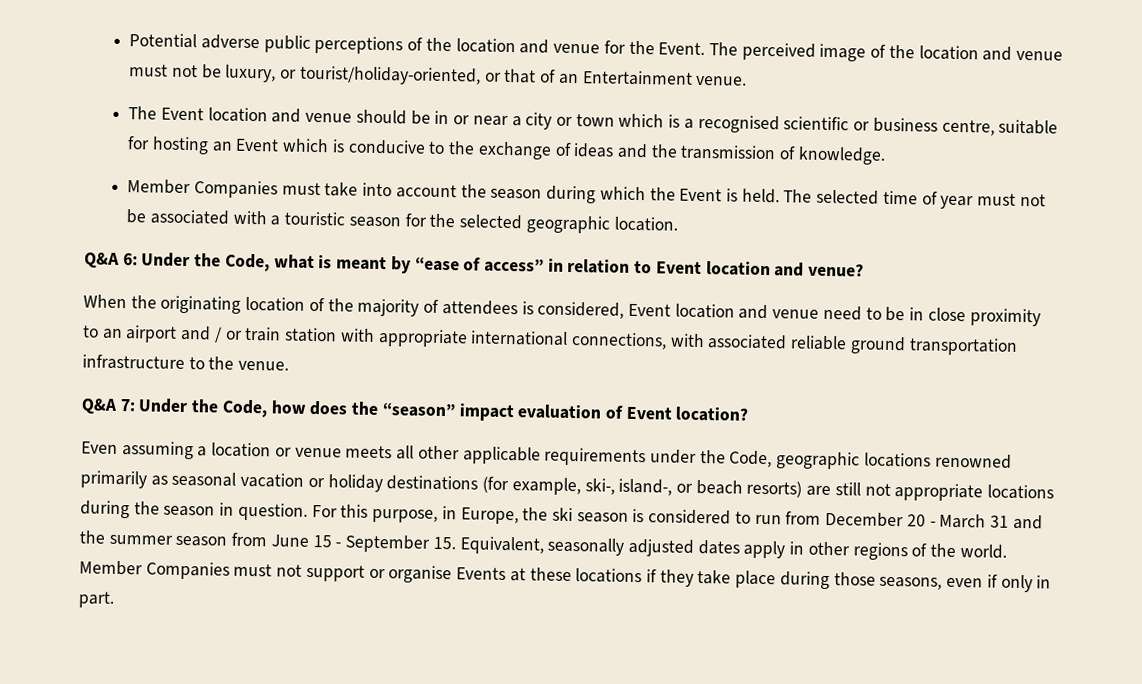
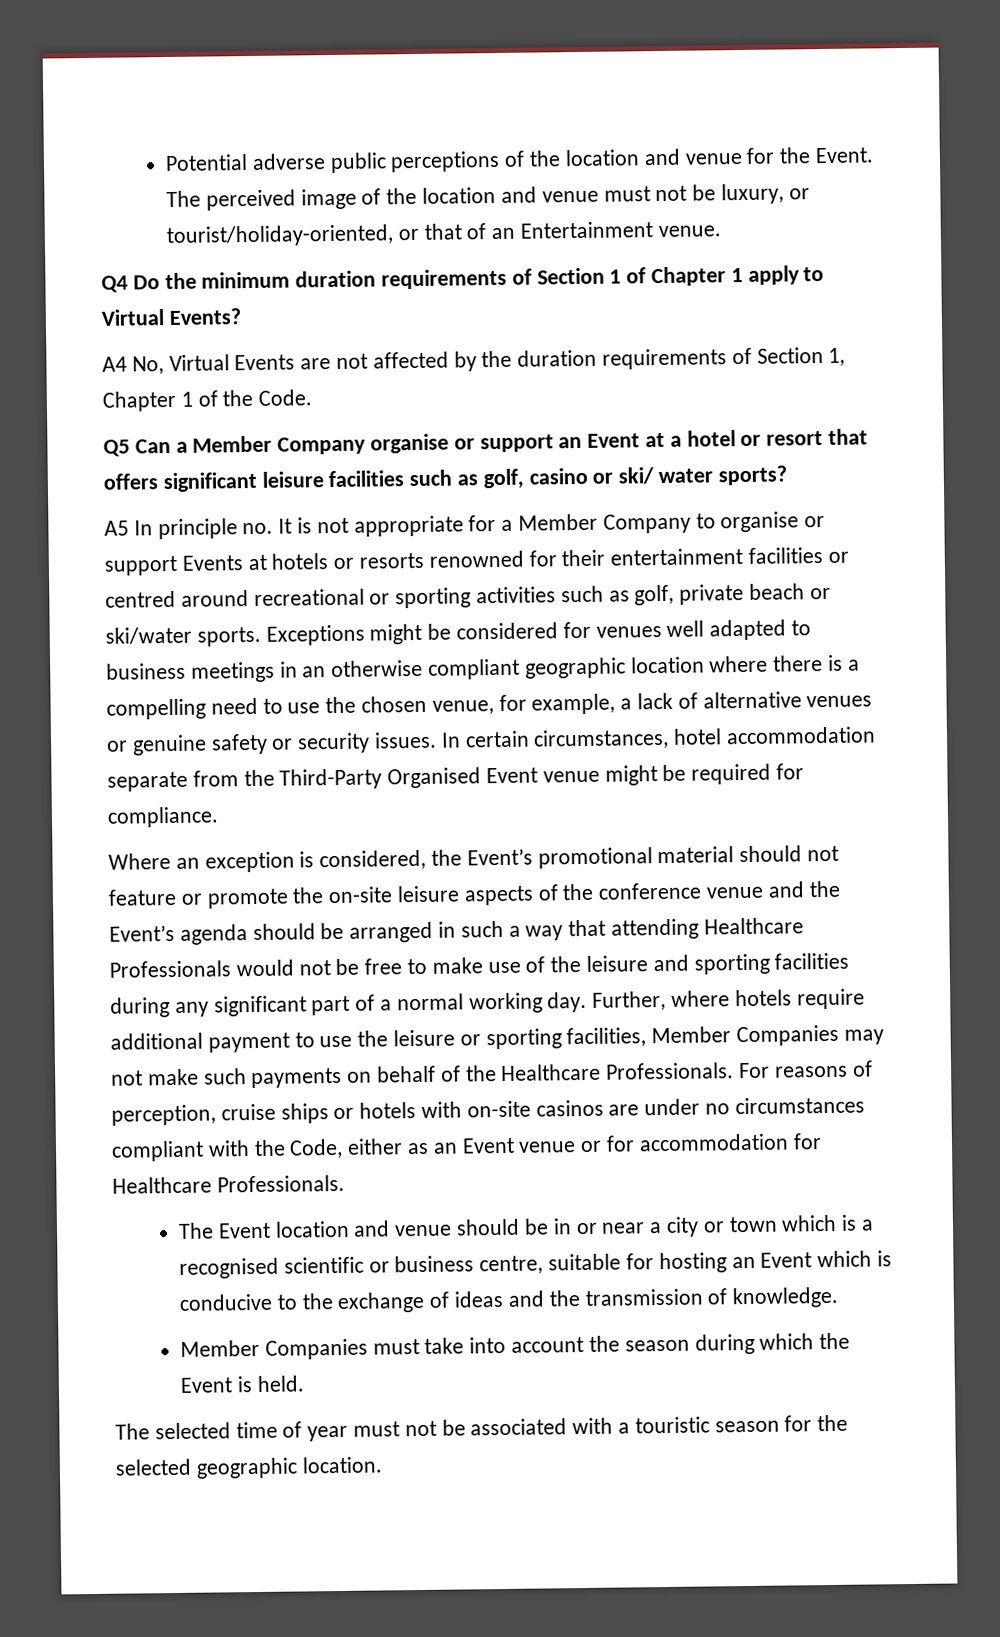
(748, 80) none -> [101,265,825,293] [101,308,241,326] [102,347,846,375] [102,389,313,412] [103,428,869,457] [103,465,787,493] [104,511,826,540] [104,547,849,576] [105,583,831,609] [105,619,812,647] [106,654,860,683] [106,691,873,720] [107,726,877,756] [107,763,805,792] [107,806,219,828] [108,845,840,873] [108,880,840,909] [109,917,804,945] [109,952,850,978] [110,988,865,1018] [110,1024,884,1053] [111,1060,873,1089] [111,1096,865,1126] [111,1133,822,1162] [112,1174,345,1194] // Q4 Do the minimum duration requirements of Section 1 of Chapter 1 apply to Virtual Events? // A4 No, Virtual Events are not affected by the duration requirements of Section 1, Chapter 1 of the Code. // Q5 Can a Member Company organise or support an Event at a hotel or resort that offers significant leisure facilities such as golf, casino or ski/ water sports? // A5 In principle no. It is not appropriate for a Member Company to organise or support Events at hotels or resorts renowned for their entertainment facilities or centred around recreational or sporting activities such as golf, private beach or ski/water sports. Exceptions might be considered for venues well adapted to business meetings in an otherwise compliant geographic location where there is a compelling need to use the chosen venue, for example, a lack of alternative venues or genuine safety or security issues. In certain circumstances, hotel accommodation separate from the Third-Party Organised Event venue might be required for compliance. // Where an exception is considered, the Event’s promotional material should not feature or promote the on-site leisure aspects of the conference venue and the Event’s agenda should be arranged in such a way that attending Healthcare Professionals would not be free to make use of the leisure and sporting facilities during any significant part of a normal working day. Further, where hotels require additional payment to use the leisure or sporting facilities, Member Companies may not make such payments on behalf of the Healthcare Professionals. For reasons of perception, cruise ships or hotels with on-site casinos are under no circumstances compliant with the Code, either as an Event venue or for accommodation for Healthcare Professionals.
(780, 196) none -> (304, 1384) //
[84,252,865,277] [83,294,1041,327] [83,325,1018,356] [82,354,290,371] [81,398,749,422] [81,441,1012,470] [80,470,1055,502] [80,500,1043,530] [79,530,1007,561] [79,560,1052,593] [78,591,115,608] // Q&A 6: Under the Code, what is meant by “ease of access” in relation to Event location and venue? // When the originating location of the majority of attendees is considered, Event location and venue need to be in close proximity to an airport and / or train station with appropriate international connections, with associated reliable ground transportation infrastructure to the venue. // Q&A 7: Under the Code, how does the “season” impact evaluation of Event location? // Even assuming a location or venue meets all other applicable requirements under the Code, geographic locations renowned primarily as seasonal vacation or holiday destinations (for example, ski-, island-, or beach resorts) are still not appropriate locations during the season in question. For this purpose, in Europe, the ski season is considered to run from December 20 - March 31 and the summer season from June 15 - September 15. Equivalent, seasonally adjusted dates apply in other regions of the world. Member Companies must not support or organise Events at these locations if they take place during those seasons, even if only in part. -> (382, 1465) none

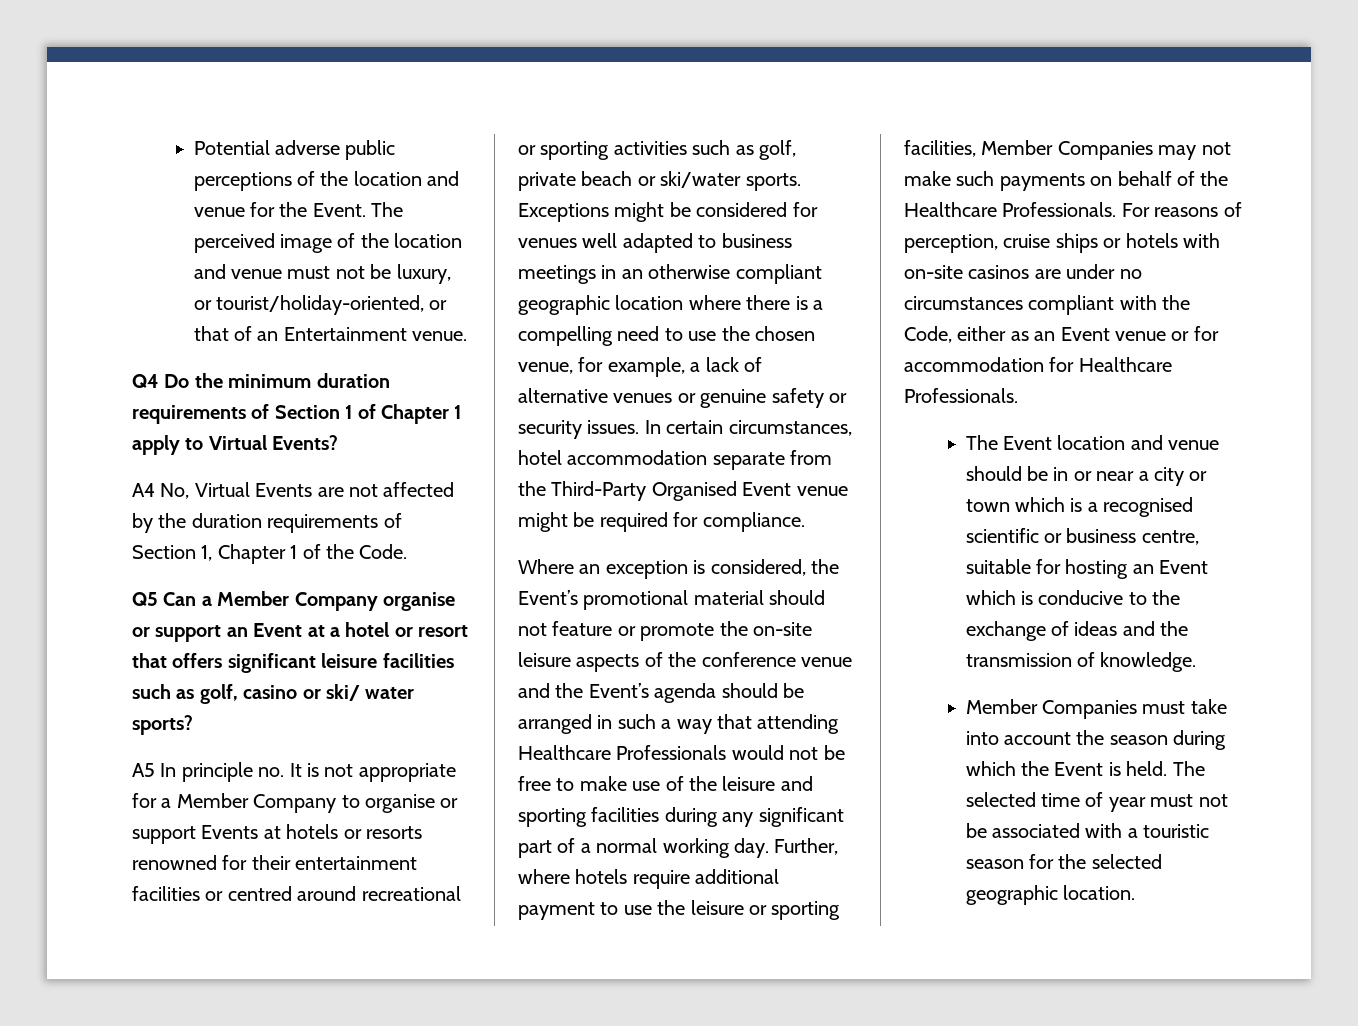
(304, 1384) // -> (1168, 768) none

